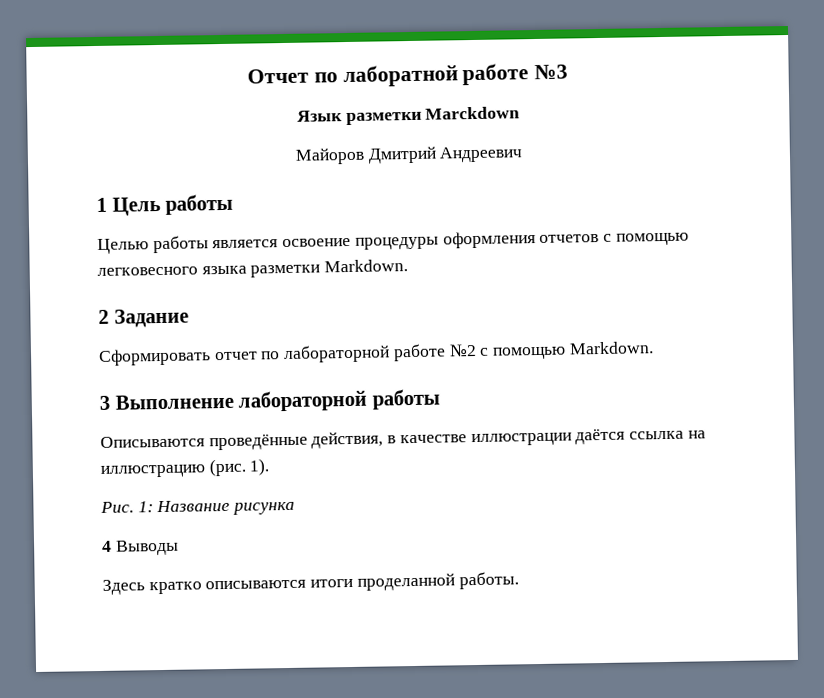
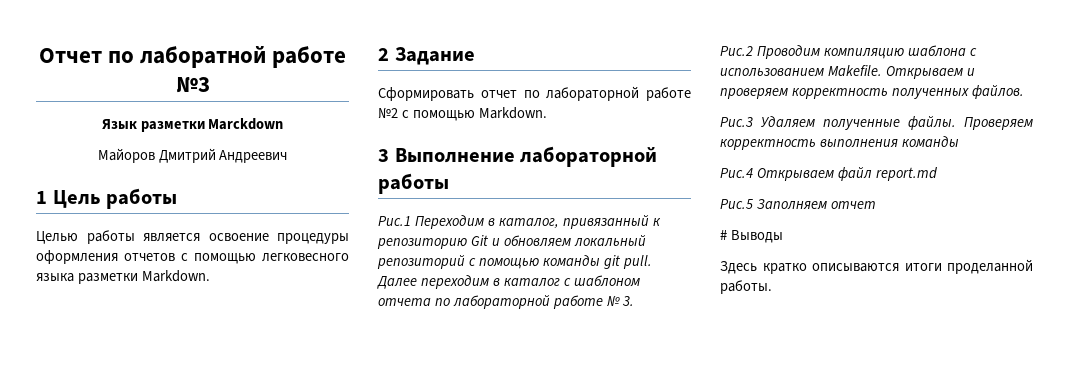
[100,428,706,451] [100,458,270,478] [100,499,296,515] [102,540,112,552] Описываются проведённые действия, в качестве иллюстрации даётся ссылка на иллюстрацию (рис. 1). // Рис. 1: Название рисунка // 4 -> [378,215,661,229] [377,235,646,249] [377,255,652,269] [377,275,640,289] [378,295,634,309] [720,45,977,59] [720,65,975,79] [720,85,1024,99] [720,116,1033,130] [720,136,959,150] [720,167,937,181] [720,199,876,210] [720,230,727,240] Рис.1 Переходим в каталог, привязанный к репозиторию Git и обновляем локальный репозиторий с помощью команды git pull. Далее переходим в каталог с шаблоном отчета по лабораторной работе № 3. // Рис.2 Проводим компиляцию шаблона с использованием Makefile. Открываем и проверяем корректность полученных файлов. // Рис.3 Удаляем полученные файлы. Проверяем корректность выполнения команды // Рис.4 Открываем файл report.md // Рис.5 Заполняем отчет // #

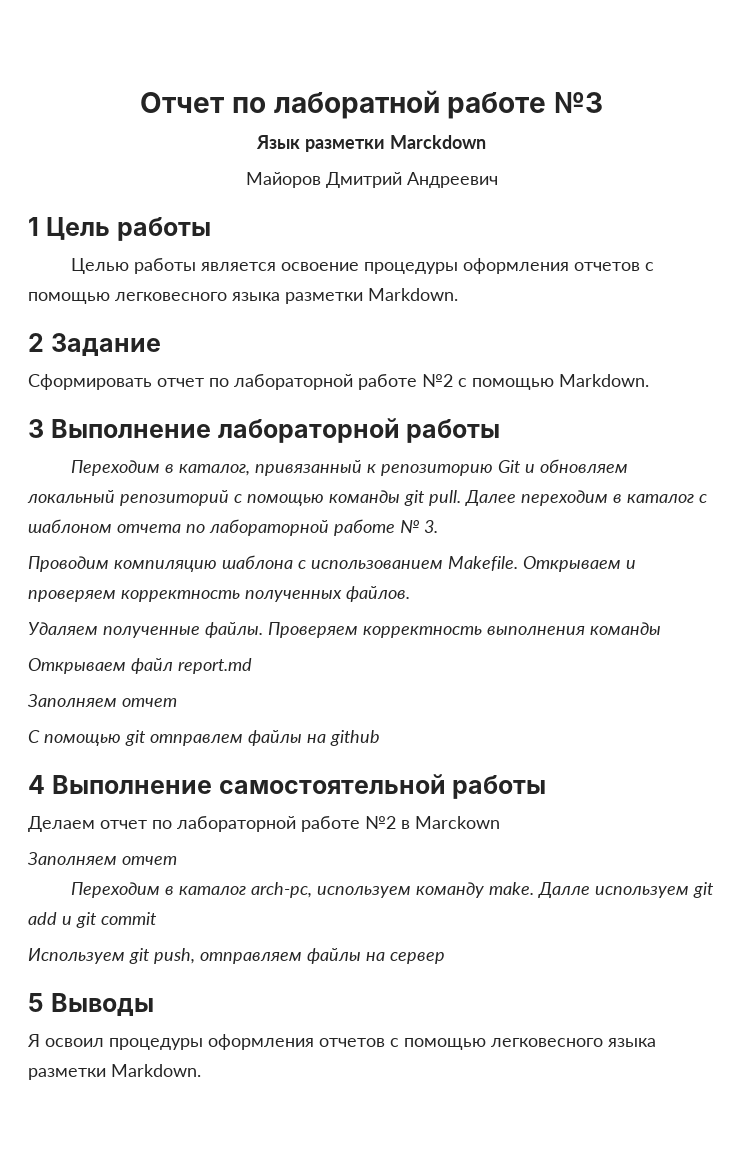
[378,216,411,226] Рис.1 -> (501, 431) none
[720,46,753,56] Рис.2 -> (438, 526) none
[720,117,753,127] Рис.3 -> (410, 594) none
[720,168,753,178] Рис.4 -> (661, 628) none
[720,199,876,210] [720,230,783,243] [720,259,1033,274] [720,280,772,294] Рис.5 Заполняем отчет // # Выводы // Здесь кратко описываются итоги проделанной работы. -> [27,694,177,707] [28,730,380,746] [28,774,547,799] [28,816,500,832] [27,852,177,865] [71,882,715,898] [28,912,157,928] [28,948,445,964] [28,993,154,1016] [27,1034,656,1050] [28,1064,201,1080] Заполняем отчет // С помощью git отправлем файлы на github // 4 Выполнение самостоятельной работы // Делаем отчет по лабораторной работе №2 в Marckown // Заполняем отчет // Переходим в каталог arch-pc, используем команду make. Далле используем git add и git commit // Используем git push, отправляем файлы на сервер // 5 Выводы // Я освоил процедуры оформления отчетов с помощью легковесного языка разметки Markdown.

